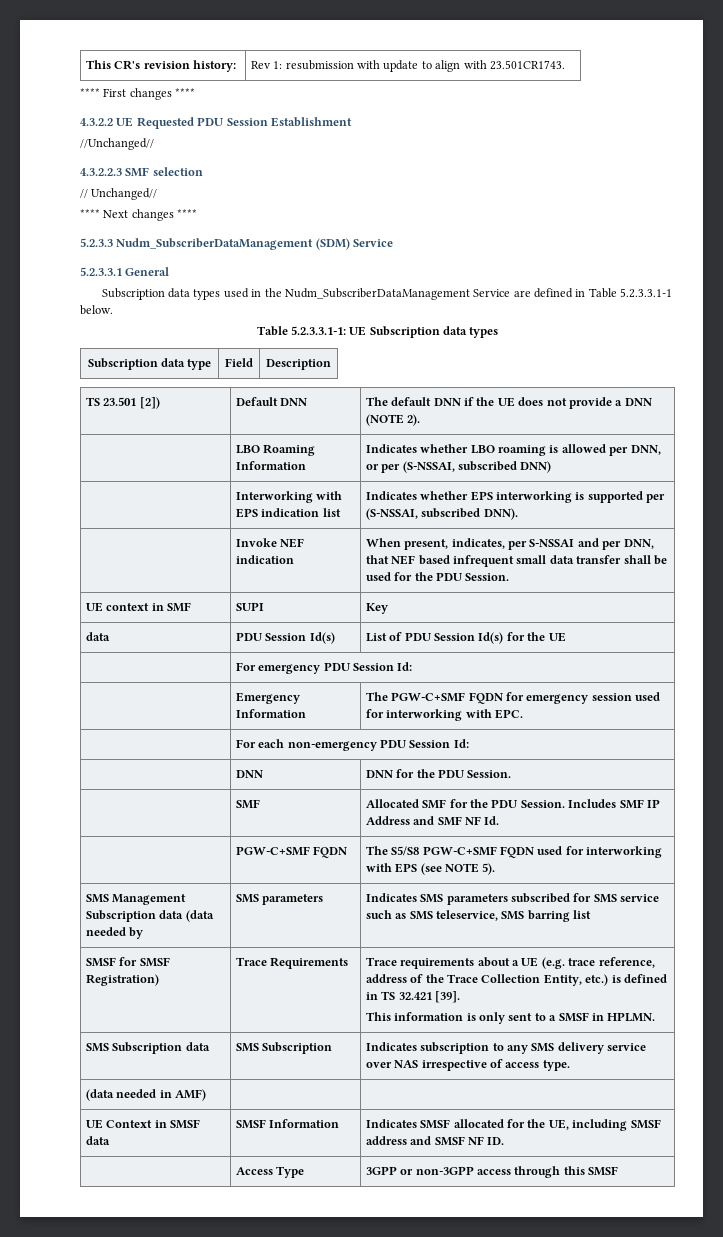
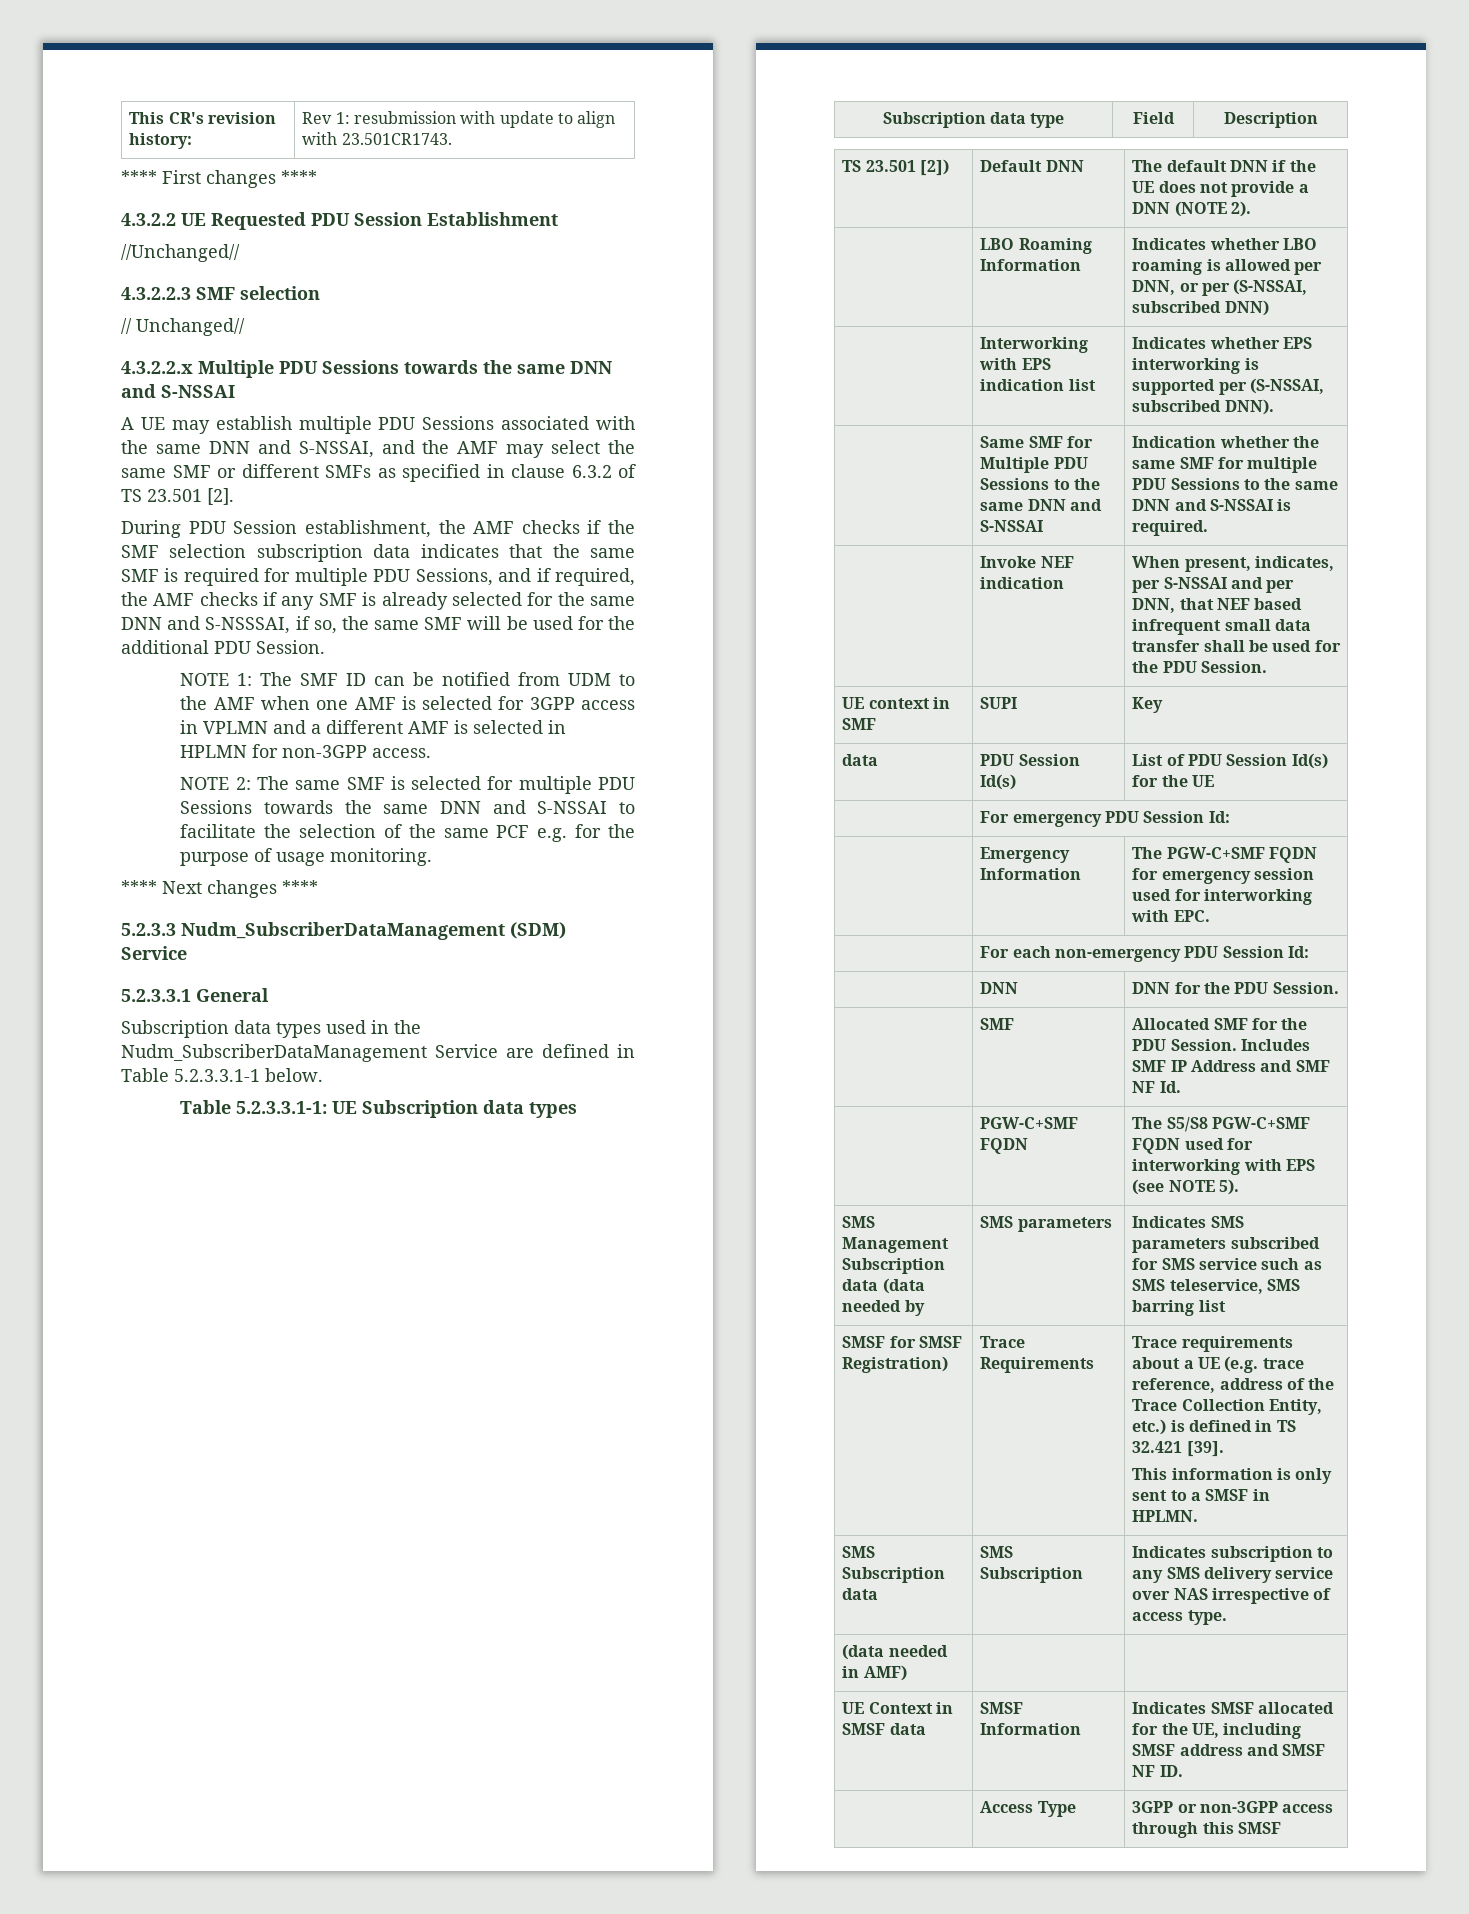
(158, 194) none -> [121,360,612,378] [121,384,235,398] [121,416,635,434] [121,440,635,458] [121,464,636,482] [121,488,234,505] [121,520,635,538] [121,544,635,562] [121,568,636,586] [121,592,635,610] [121,616,635,634] [121,640,325,654] [180,672,635,686] [180,696,636,710] [180,720,567,734] [180,744,432,758] [180,776,636,794] [180,800,635,814] [180,824,635,842] [180,848,433,866] // 4.3.2.2.x Multiple PDU Sessions towards the same DNN and S-NSSAI // A UE may establish multiple PDU Sessions associated with the same DNN and S-NSSAI, and the AMF may select the same SMF or different SMFs as specified in clause 6.3.2 of TS 23.501 [2]. // During PDU Session establishment, the AMF checks if the SMF selection subscription data indicates that the same SMF is required for multiple PDU Sessions, and if required, the AMF checks if any SMF is already selected for the same DNN and S-NSSSAI, if so, the same SMF will be used for the additional PDU Session. // NOTE 1: The SMF ID can be notified from UDM to the AMF when one AMF is selected for 3GPP access in VPLMN and a different AMF is selected in HPLMN for non-3GPP access. // NOTE 2: The same SMF is selected for multiple PDU Sessions towards the same DNN and S-NSSAI to facilitate the selection of the same PCF e.g. for the purpose of usage monitoring.
(518, 514) none -> [980,436,1093,448] [980,457,1088,473] [980,478,1100,490] [980,499,1102,511] [980,520,1044,532] [1132,436,1319,448] [1132,457,1318,473] [1132,478,1338,490] [1132,499,1292,511] [1132,520,1209,536] // | Same SMF for Multiple PDU Sessions to the same DNN and S-NSSAI | Indication whether the same SMF for multiple PDU Sessions to the same DNN and S-NSSAI is required.

